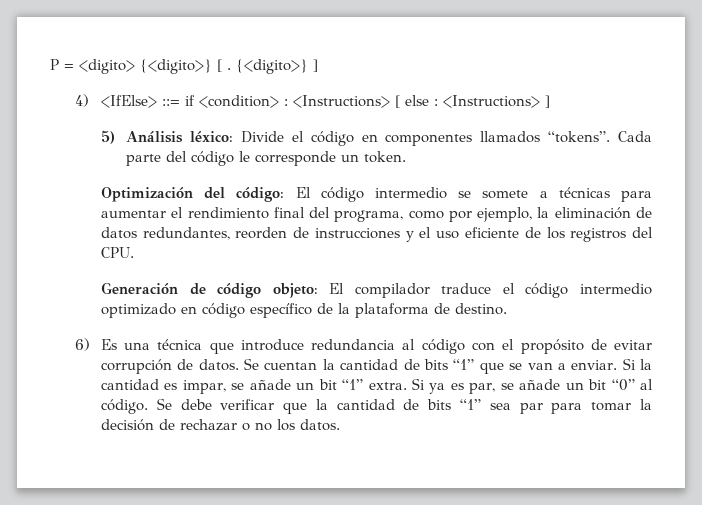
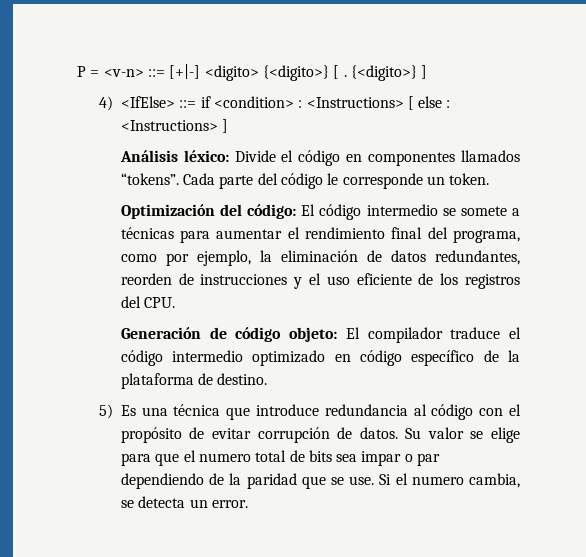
(74, 67) none -> [103,64,201,79] <v-n> ::= [+|-]
[100,130,115,144] 5) -> (229, 126) none
[75,338,91,351] 6) -> [98,404,113,419] 5)
[244,358,652,374] [100,378,654,394] [100,398,652,414] [100,419,340,431] Se cuentan la cantidad de bits “1” que se van a enviar. Si la cantidad es impar, se añade un bit “1” extra. Si ya es par, se añade un bit “0” al código. Se debe verificar que la cantidad de bits “1” sea par para tomar la decisión de rechazar o no los datos. -> [405,427,520,443] [120,450,441,466] [120,473,521,489] [120,496,248,508] Su valor se elige para que el numero total de bits sea impar o par dependiendo de la paridad que se use. Si el numero cambia, se detecta un error.

